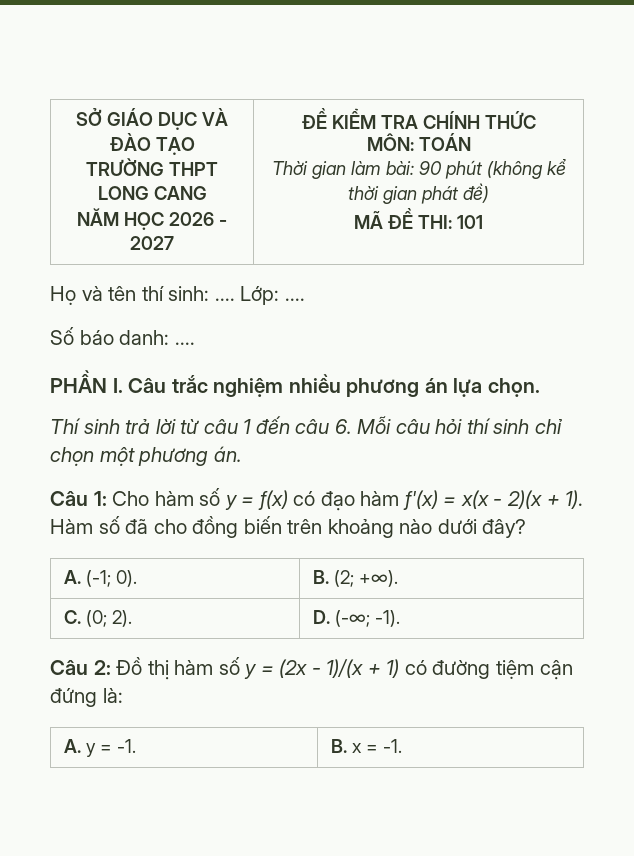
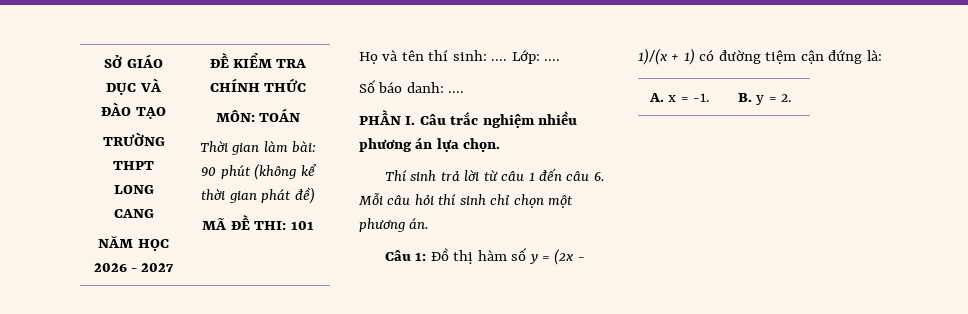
[112,488,584,511] [50,516,527,538] [64,570,138,587] [313,570,399,587] [64,610,133,627] [313,610,401,627] [50,660,111,675] Cho hàm số y = f(x) có đạo hàm f'(x) = x(x - 2)(x + 1). Hàm số đã cho đồng biến trên khoảng nào dưới đây? // A. (-1; 0). | B. (2; +∞). // C. (0; 2). | D. (-∞; -1). // Câu 2: -> (427, 256) none
[86,743,97,757] y -> [668,95,677,102] x
[352,739,403,753] x = -1. -> [756,94,793,105] y = 2.

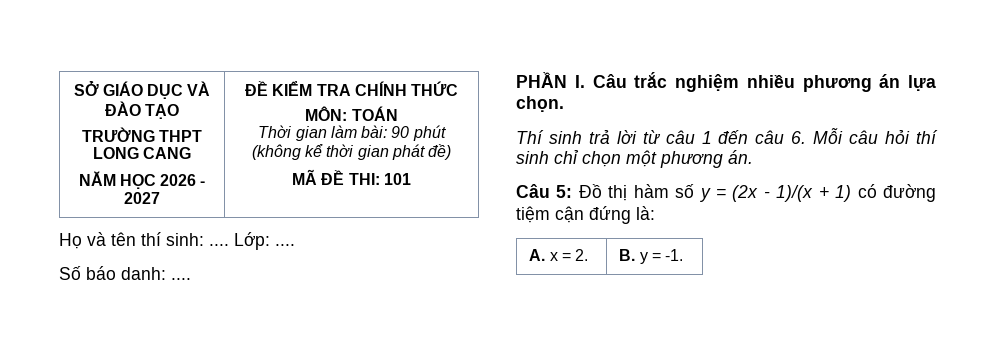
[415,252,427,261] 1: -> [556,185,573,198] 5:
[693,93,711,102] -1. -> [575,249,589,261] 2.
[781,94,793,102] 2. -> [665,249,684,261] -1.

